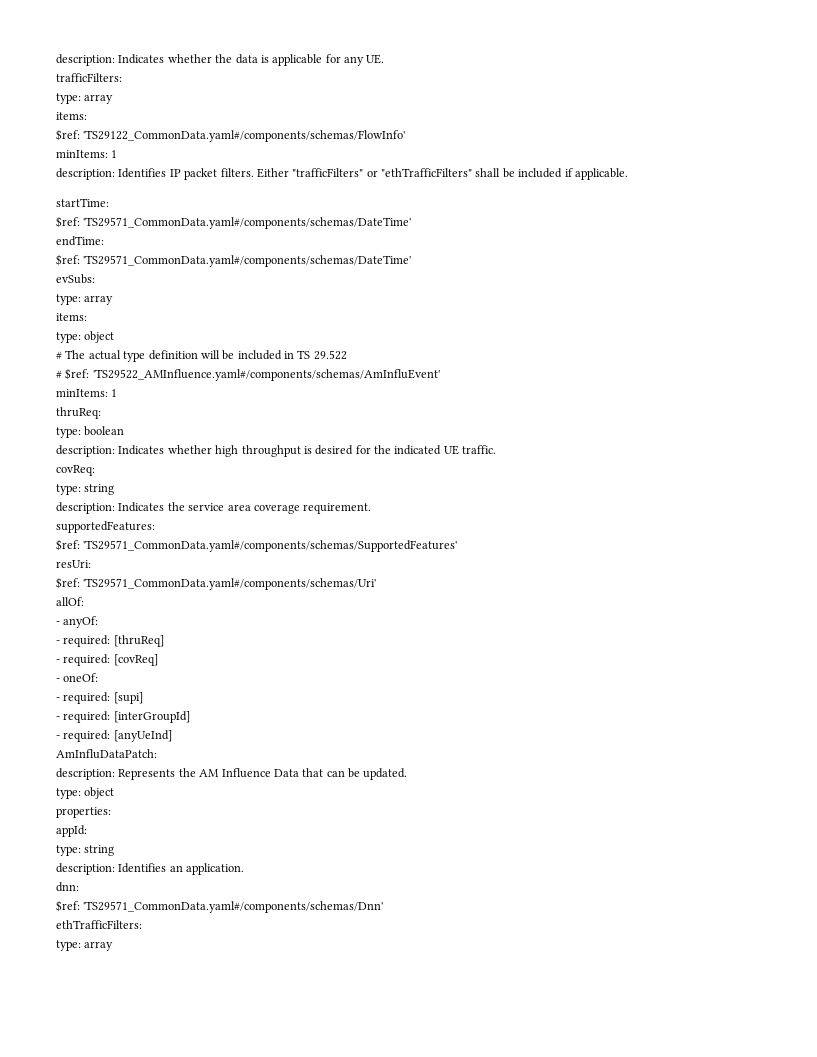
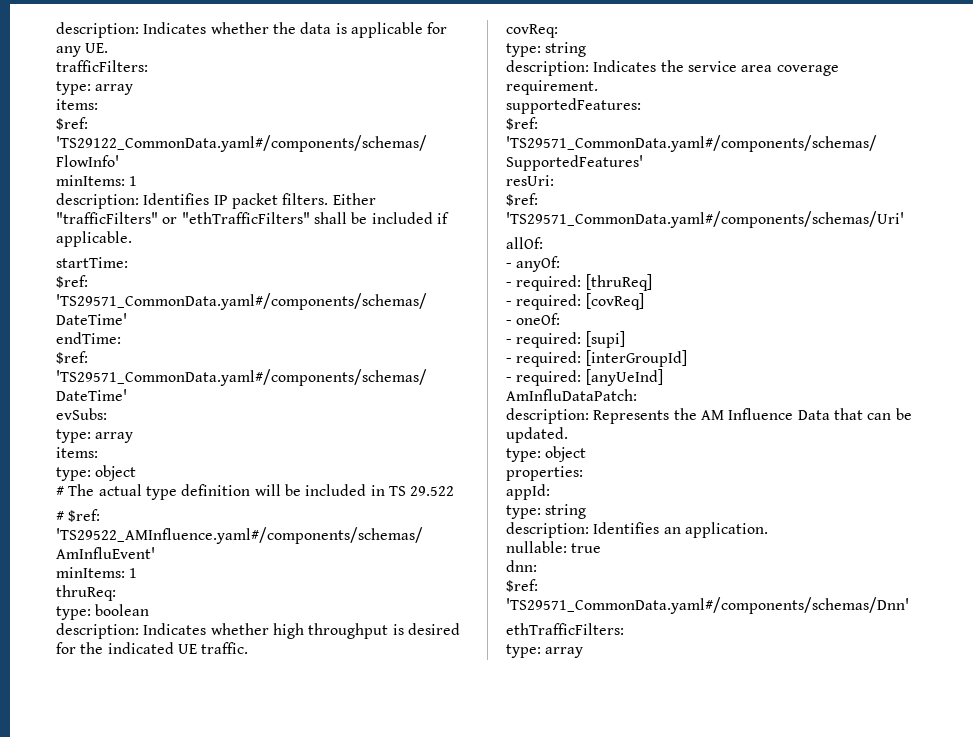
(245, 869) none -> [506,541,602,553] // nullable: true

